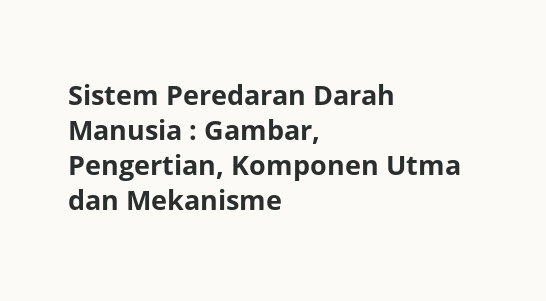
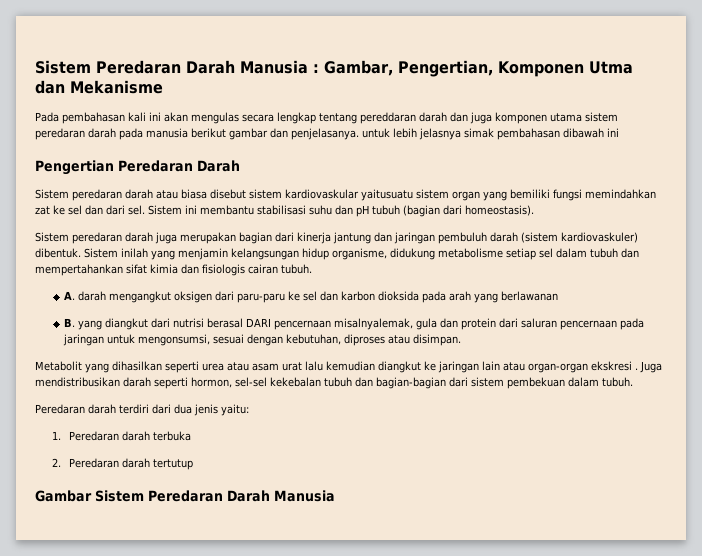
(283, 199) none -> [35,112,618,124] [35,128,619,140] [35,160,240,175] [35,189,656,201] [35,205,534,217] [35,232,638,244] [35,248,639,260] [35,264,312,276] [63,291,558,303] [63,318,644,330] [62,334,461,346] [35,361,662,373] [35,377,633,389] [35,404,249,416] [51,431,191,441] [51,458,193,470] [35,490,335,502] // Pada pembahasan kali ini akan mengulas secara lengkap tentang pereddaran darah dan juga komponen utama sistem peredaran darah pada manusia berikut gambar dan penjelasanya. untuk lebih jelasnya simak pembahasan dibawah ini // Pengertian Peredaran Darah // Sistem peredaran darah atau biasa disebut sistem kardiovaskular yaitusuatu sistem organ yang bemiliki fungsi memindahkan zat ke sel dan dari sel. Sistem ini membantu stabilisasi suhu dan pH tubuh (bagian dari homeostasis). // Sistem peredaran darah juga merupakan bagian dari kinerja jantung dan jaringan pembuluh darah (sistem kardiovaskuler) dibentuk. Sistem inilah yang menjamin kelangsungan hidup organisme, didukung metabolisme setiap sel dalam tubuh dan mempertahankan sifat kimia dan fisiologis cairan tubuh. // A. darah mengangkut oksigen dari paru-paru ke sel dan karbon dioksida pada arah yang berlawanan // B. yang diangkut dari nutrisi berasal DARI pencernaan misalnyalemak, gula dan protein dari saluran pencernaan pada jaringan untuk mengonsumsi, sesuai dengan kebutuhan, diproses atau disimpan. // Metabolit yang dihasilkan seperti urea atau asam urat lalu kemudian diangkut ke jaringan lain atau organ-organ ekskresi . Juga mendistribusikan darah seperti hormon, sel-sel kekebalan tubuh dan bagian-bagian dari sistem pembekuan dalam tubuh. // Peredaran darah terdiri dari dua jenis yaitu: // 1. Peredaran darah terbuka // 2. Peredaran darah tertutup // Gambar Sistem Peredaran Darah Manusia

